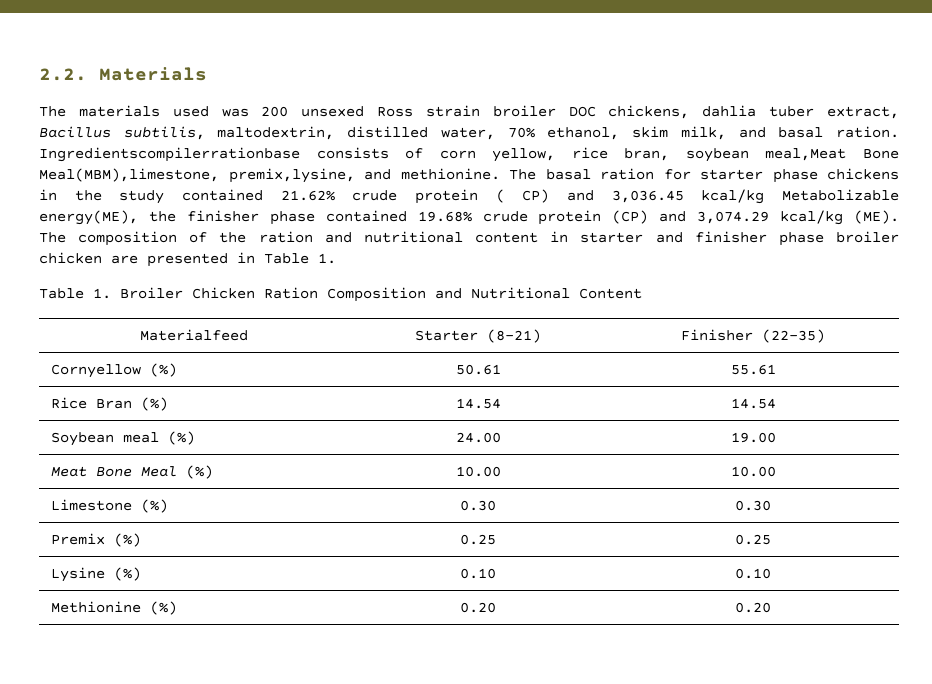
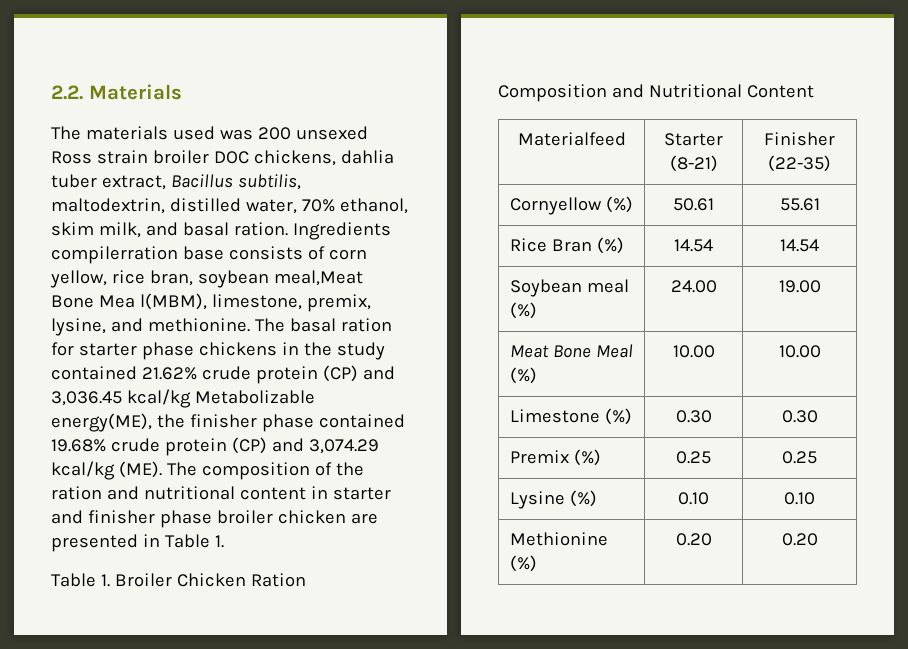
[39,147,300,162] Ingredientscompilerrationbase -> [292,222,391,240] [51,246,224,264] Ingredients compilerration base
[39,168,355,183] Meal(MBM),limestone, premix,lysine, -> [98,293,371,312] [51,318,106,336] Mea l(MBM), limestone, premix, lysine,
[495,189,550,203] ( CP) -> [322,365,358,382] (CP)

